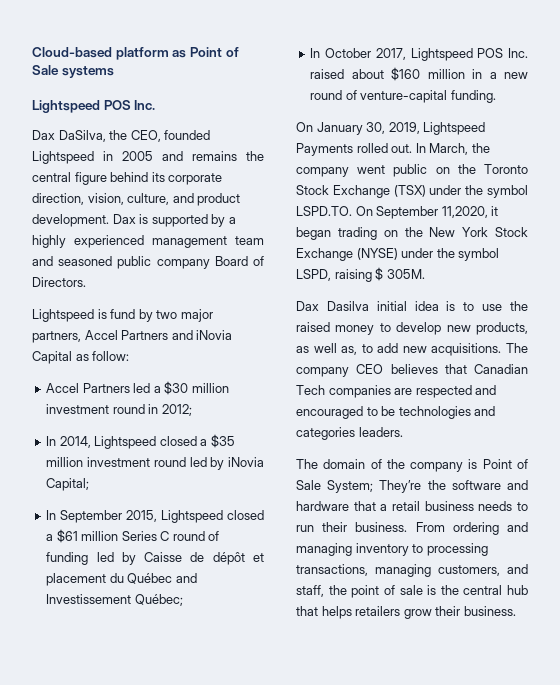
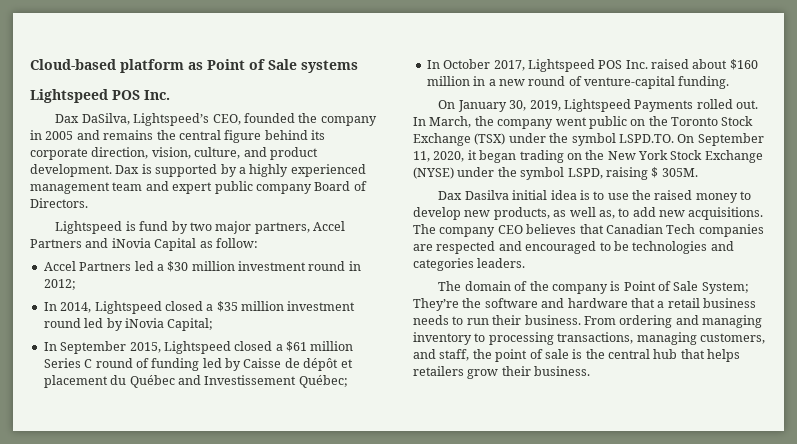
[109,130,128,140] the -> [133,113,210,126] Lightspeed’s
[32,151,94,164] Lightspeed -> [298,113,377,126] the company
[58,256,113,266] seasoned -> [172,182,213,194] expert
[441,206,488,218] 11,2020, -> [413,151,465,162] 11, 2020,

